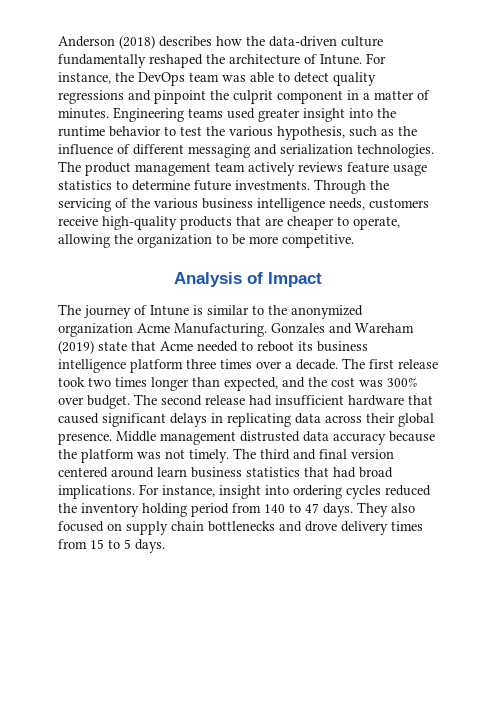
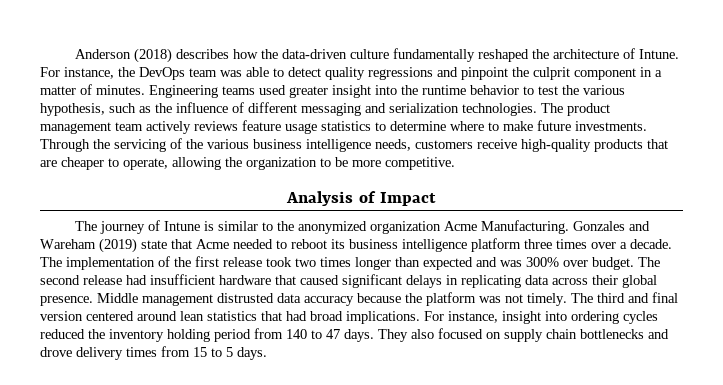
(190, 185) none -> [450,121,533,131] where to make
(365, 363) none -> [66,256,191,270] implementation of the
[224,377,355,391] expected, and the cost -> [423,257,497,270] expected and
[157,467,242,478] learn business -> [180,311,204,321] lean

